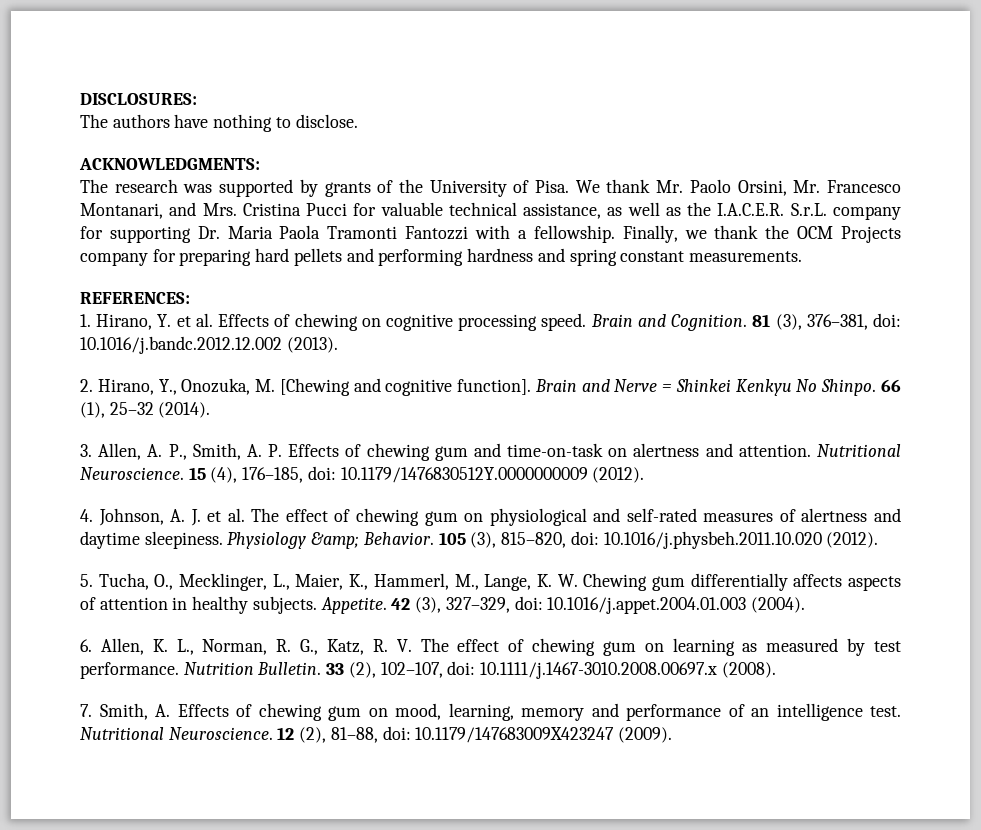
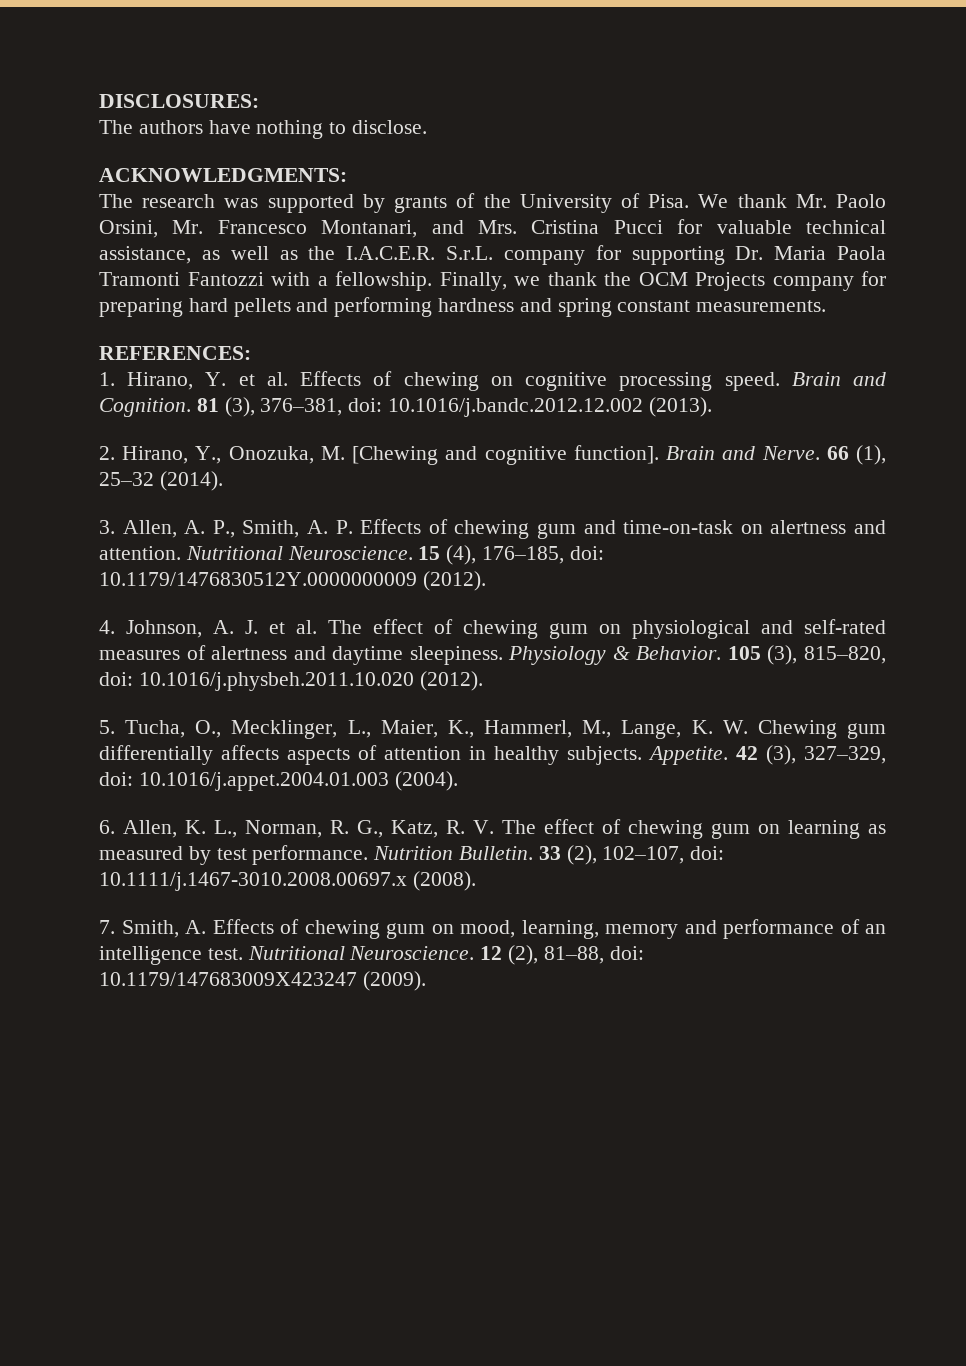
[614,379,877,396] Nerve = Shinkei Kenkyu No Shinpo. -> [761,446,820,460] Nerve.
[311,532,360,549] &amp; -> [612,646,630,660] &

